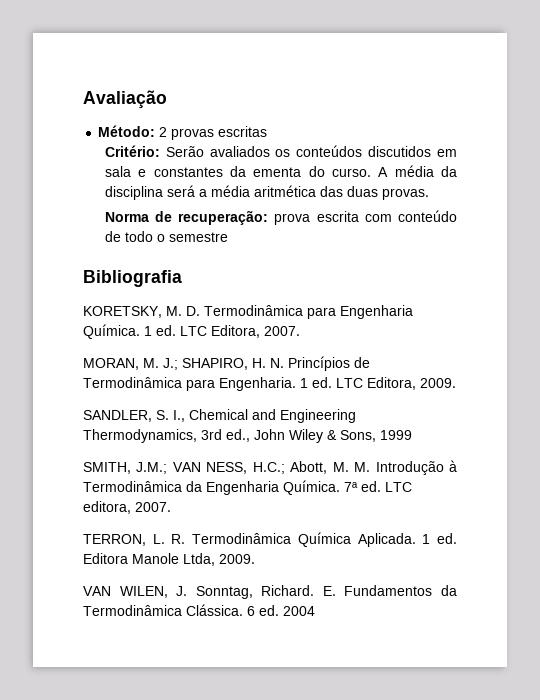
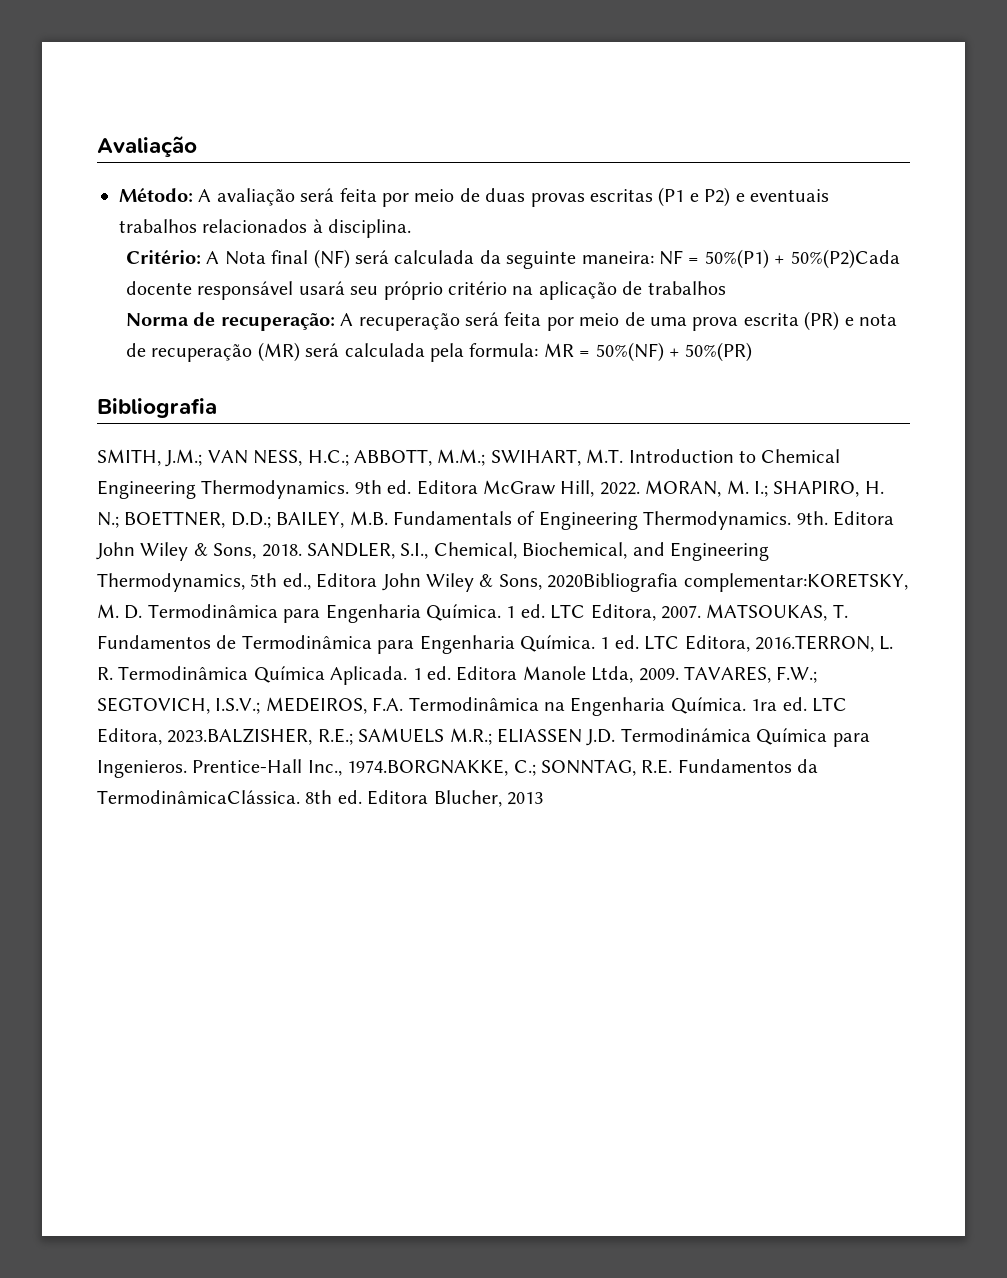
[159,126,268,140] [104,145,457,157] [104,165,457,177] [104,185,429,200] [104,210,457,225] [104,231,228,242] [83,270,182,287] [83,306,162,318] 2 provas escritas // Critério: Serão avaliados os conteúdos discutidos em sala e constantes da ementa do curso. A média da disciplina será a média aritmética das duas provas. // Norma de recuperação: prova escrita com conteúdo de todo o semestre // Bibliografia // KORETSKY, -> [198,187,829,207] [119,219,412,238] [125,249,900,269] [125,281,726,300] [125,311,897,331] [125,342,753,362] [97,398,217,418] [97,449,841,467] [97,480,884,499] [97,511,894,530] [96,542,769,561] [97,573,908,592] A avaliação será feita por meio de duas provas escritas (P1 e P2) e eventuais trabalhos relacionados à disciplina. // Critério: A Nota final (NF) será calculada da seguinte maneira: NF = 50%(P1) + 50%(P2)Cada docente responsável usará seu próprio critério na aplicação de trabalhos // Norma de recuperação: A recuperação será feita por meio de uma prova escrita (PR) e nota de recuperação (MR) será calculada pela formula: MR = 50%(NF) + 50%(PR) // Bibliografia // SMITH, J.M.; VAN NESS, H.C.; ABBOTT, M.M.; SWIHART, M.T. Introduction to Chemical Engineering Thermodynamics. 9th ed. Editora McGraw Hill, 2022. MORAN, M. I.; SHAPIRO, H. N.; BOETTNER, D.D.; BAILEY, M.B. Fundamentals of Engineering Thermodynamics. 9th. Editora John Wiley & Sons, 2018. SANDLER, S.I., Chemical, Biochemical, and Engineering Thermodynamics, 5th ed., Editora John Wiley & Sons, 2020Bibliografia complementar:KORETSKY,
[83,356,350,371] // MORAN, M. J.; SHAPIRO, H. N. Princípios -> [706,604,848,621] [97,635,211,649] MATSOUKAS, T. Fundamentos
[219,377,456,391] [83,409,356,423] [83,429,412,443] [83,460,458,475] [83,480,412,495] [83,501,171,514] [83,534,146,546] Engenharia. 1 ed. LTC Editora, 2009. // SANDLER, S. I., Chemical and Engineering Thermodynamics, 3rd ed., John Wiley & Sons, 1999 // SMITH, J.M.; VAN NESS, H.C.; Abott, M. M. Introdução à Termodinâmica da Engenharia Química. 7ª ed. LTC editora, 2007. // TERRON, -> [419,635,874,654] Engenharia Química. 1 ed. LTC Editora, 2016.TERRON,
[83,585,457,599] [83,604,315,616] // VAN WILEN, J. Sonntag, Richard. E. Fundamentos da Termodinâmica Clássica. 6 ed. 2004 -> [683,666,818,683] [97,697,847,716] [97,728,870,747] [97,759,819,778] [97,790,543,807] TAVARES, F.W.; SEGTOVICH, I.S.V.; MEDEIROS, F.A. Termodinâmica na Engenharia Química. 1ra ed. LTC Editora, 2023.BALZISHER, R.E.; SAMUELS M.R.; ELIASSEN J.D. Termodinámica Química para Ingenieros. Prentice-Hall Inc., 1974.BORGNAKKE, C.; SONNTAG, R.E. Fundamentos da TermodinâmicaClássica. 8th ed. Editora Blucher, 2013

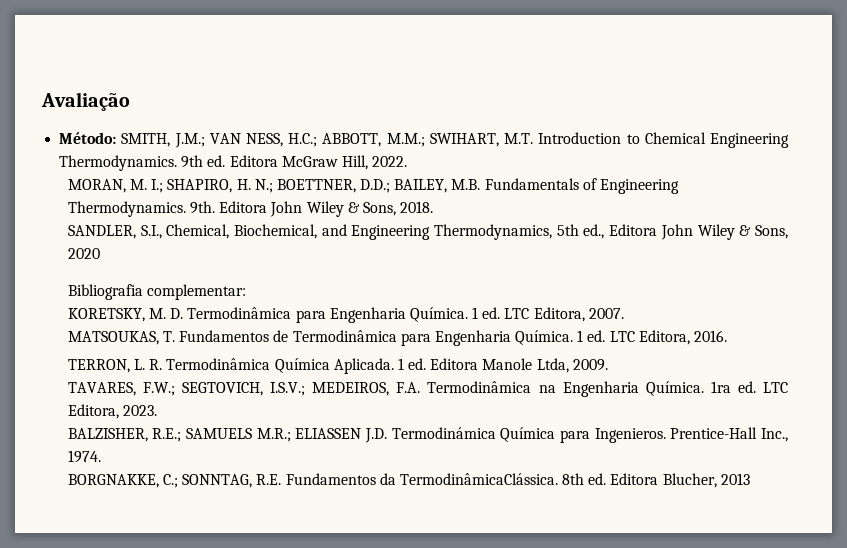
[198,187,829,207] [119,219,412,238] [125,249,900,269] [125,281,726,300] [125,311,897,331] [125,342,753,362] [97,398,217,418] A avaliação será feita por meio de duas provas escritas (P1 e P2) e eventuais trabalhos relacionados à disciplina. // Critério: A Nota final (NF) será calculada da seguinte maneira: NF = 50%(P1) + 50%(P2)Cada docente responsável usará seu próprio critério na aplicação de trabalhos // Norma de recuperação: A recuperação será feita por meio de uma prova escrita (PR) e nota de recuperação (MR) será calculada pela formula: MR = 50%(NF) + 50%(PR) // Bibliografia // -> (117, 138) none
(640, 488) none -> (408, 161) //
(302, 550) none -> (434, 207) //
[547,573,908,592] 2020Bibliografia complementar:KORETSKY, -> [67,248,100,259] [67,284,246,300] [67,308,145,322] 2020 // Bibliografia complementar: // KORETSKY,
(701, 612) none -> (624, 313) //
[754,635,874,652] 2016.TERRON, -> [694,330,728,342] [67,359,130,373] 2016. // TERRON,
(679, 674) none -> (608, 365) //
[167,728,313,745] 2023.BALZISHER, -> [122,405,157,416] [67,428,148,442] 2023. // BALZISHER,
[347,759,509,776] 1974.BORGNAKKE, -> [67,450,101,463] [67,474,159,488] 1974. // BORGNAKKE,

